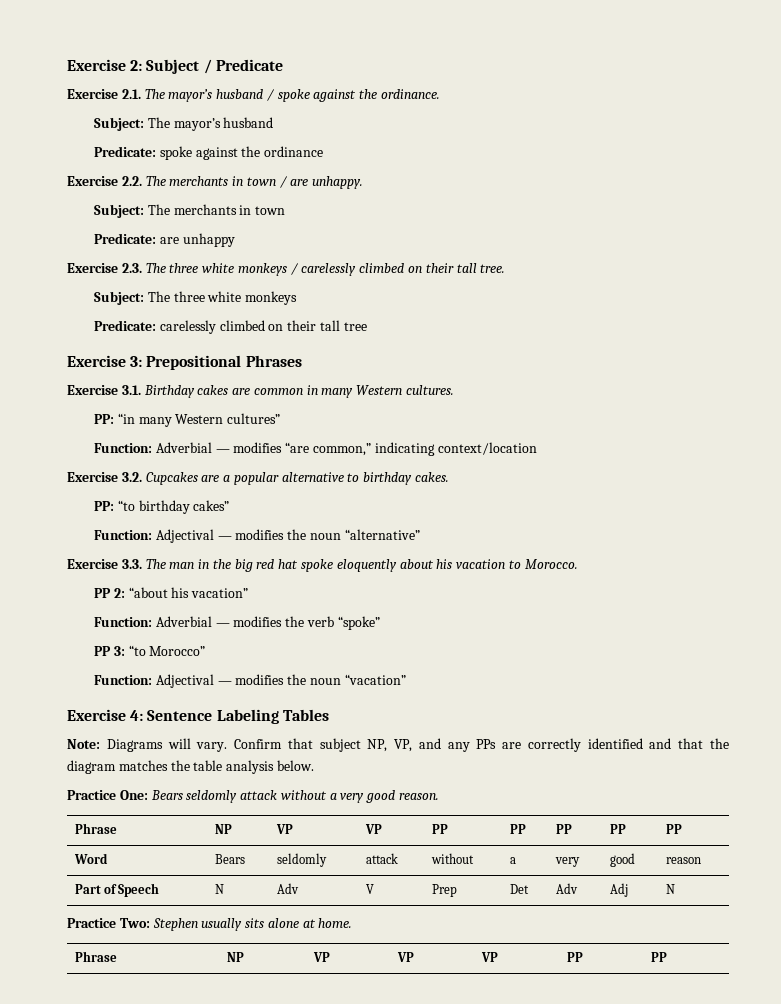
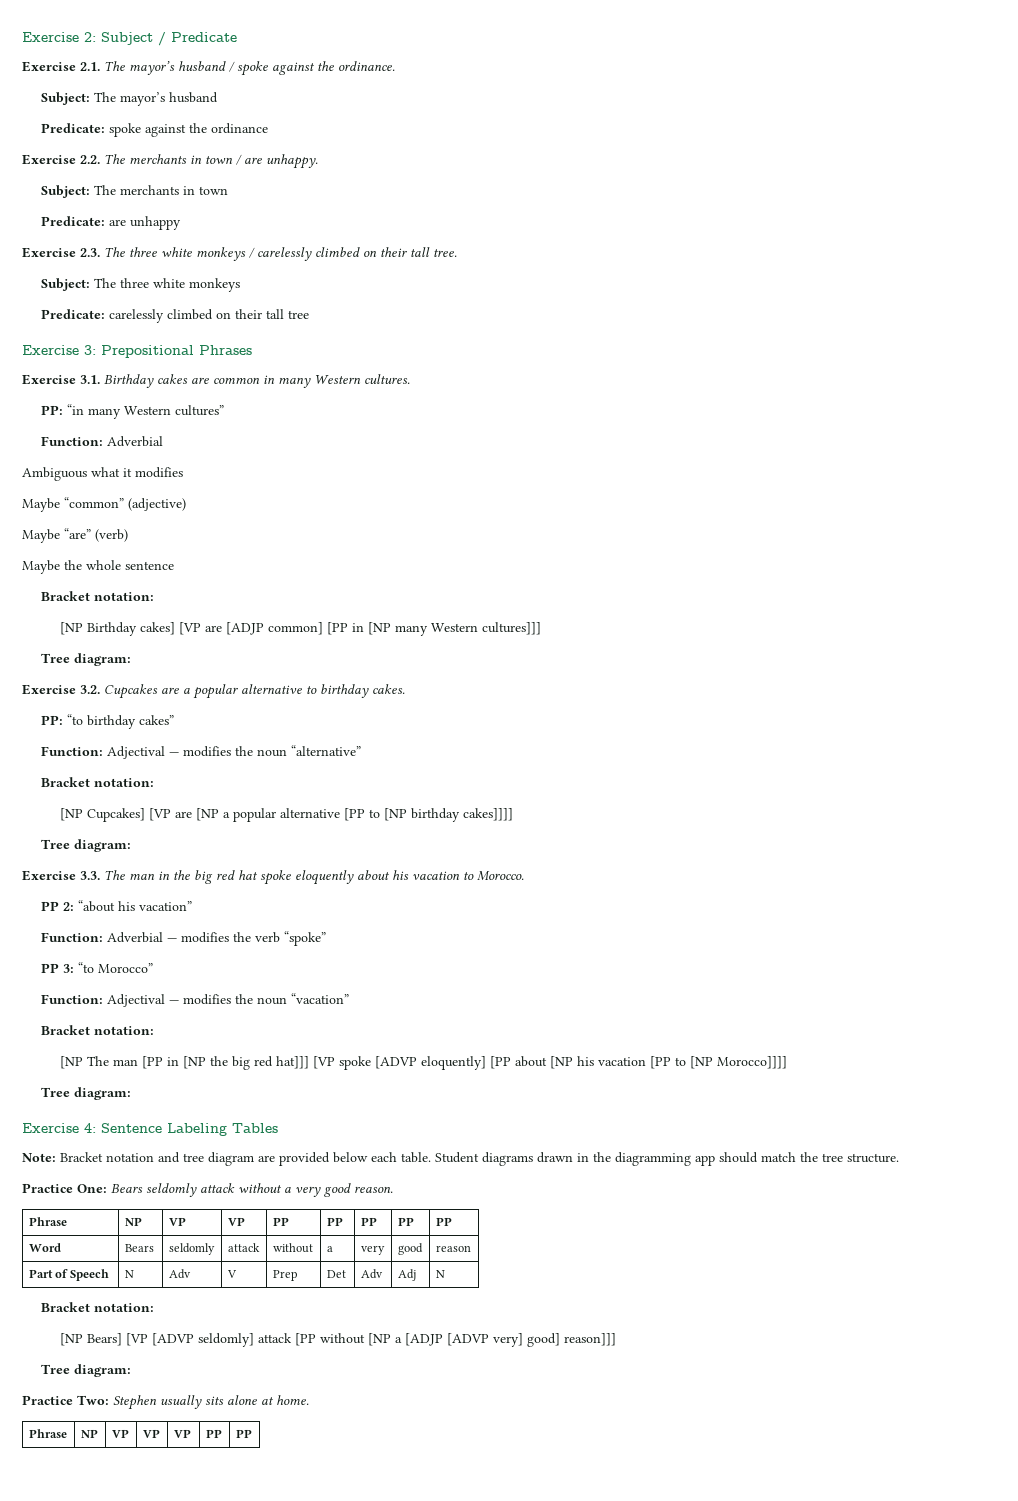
[215,442,537,456] — modifies “are common,” indicating context/location -> [22,467,183,481] [22,497,186,512] [22,528,128,543] [22,560,174,574] [41,591,155,601] [60,622,542,636] [41,653,132,666] // Ambiguous what it modifies // Maybe “common” (adjective) // Maybe “are” (verb) // Maybe the whole sentence // Bracket notation: // [NP Birthday cakes] [VP are [ADJP common] [PP in [NP many Western cultures]]] // Tree diagram:
(420, 534) none -> [41,777,155,787] [60,808,514,822] [41,839,132,852] // Bracket notation: // [NP Cupcakes] [VP are [NP a popular alternative [PP to [NP birthday cakes]]]] // Tree diagram:
(406, 679) none -> [41,1025,155,1035] [60,1056,788,1070] [41,1087,132,1100] // Bracket notation: // [NP The man [PP in [NP the big red hat]]] [VP spoke [ADVP eloquently] [PP about [NP his vacation [PP to [NP Morocco]]]] // Tree diagram:
[106,738,729,752] [67,760,314,774] Diagrams will vary. Confirm that subject NP, VP, and any PPs are correctly identified and that the diagram matches the table analysis below. -> [60,1152,899,1166] Bracket notation and tree diagram are provided below each table. Student diagrams drawn in the diagramming app should match the tree structure.
(675, 889) none -> [41,1302,155,1312] [60,1333,617,1347] [41,1364,132,1377] // Bracket notation: // [NP Bears] [VP [ADVP seldomly] attack [PP without [NP a [ADJP [ADVP very] good] reason]]] // Tree diagram:

